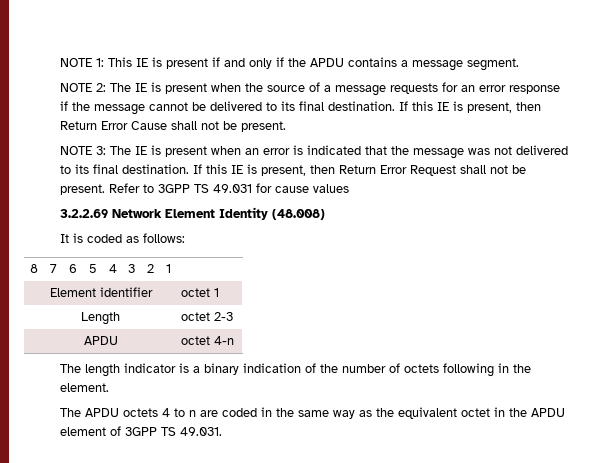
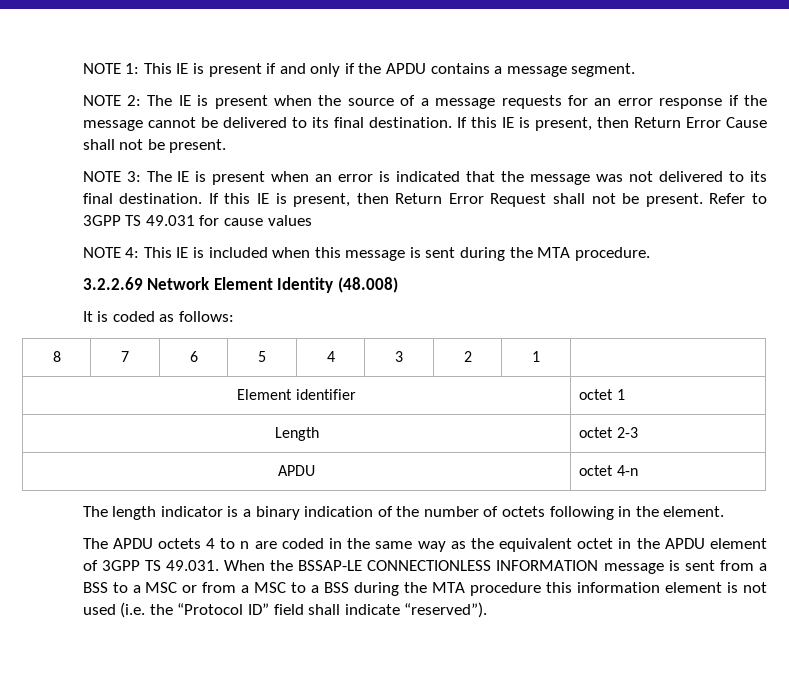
(349, 188) none -> [82,247,650,261] // NOTE 4: This IE is included when this message is sent during the MTA procedure.
(222, 431) none -> [224,560,767,574] [82,582,767,596] [82,602,488,618] When the BSSAP-LE CONNECTIONLESS INFORMATION message is sent from a BSS to a MSC or from a MSC to a BSS during the MTA procedure this information element is not used (i.e. the “Protocol ID” field shall indicate “reserved”).

